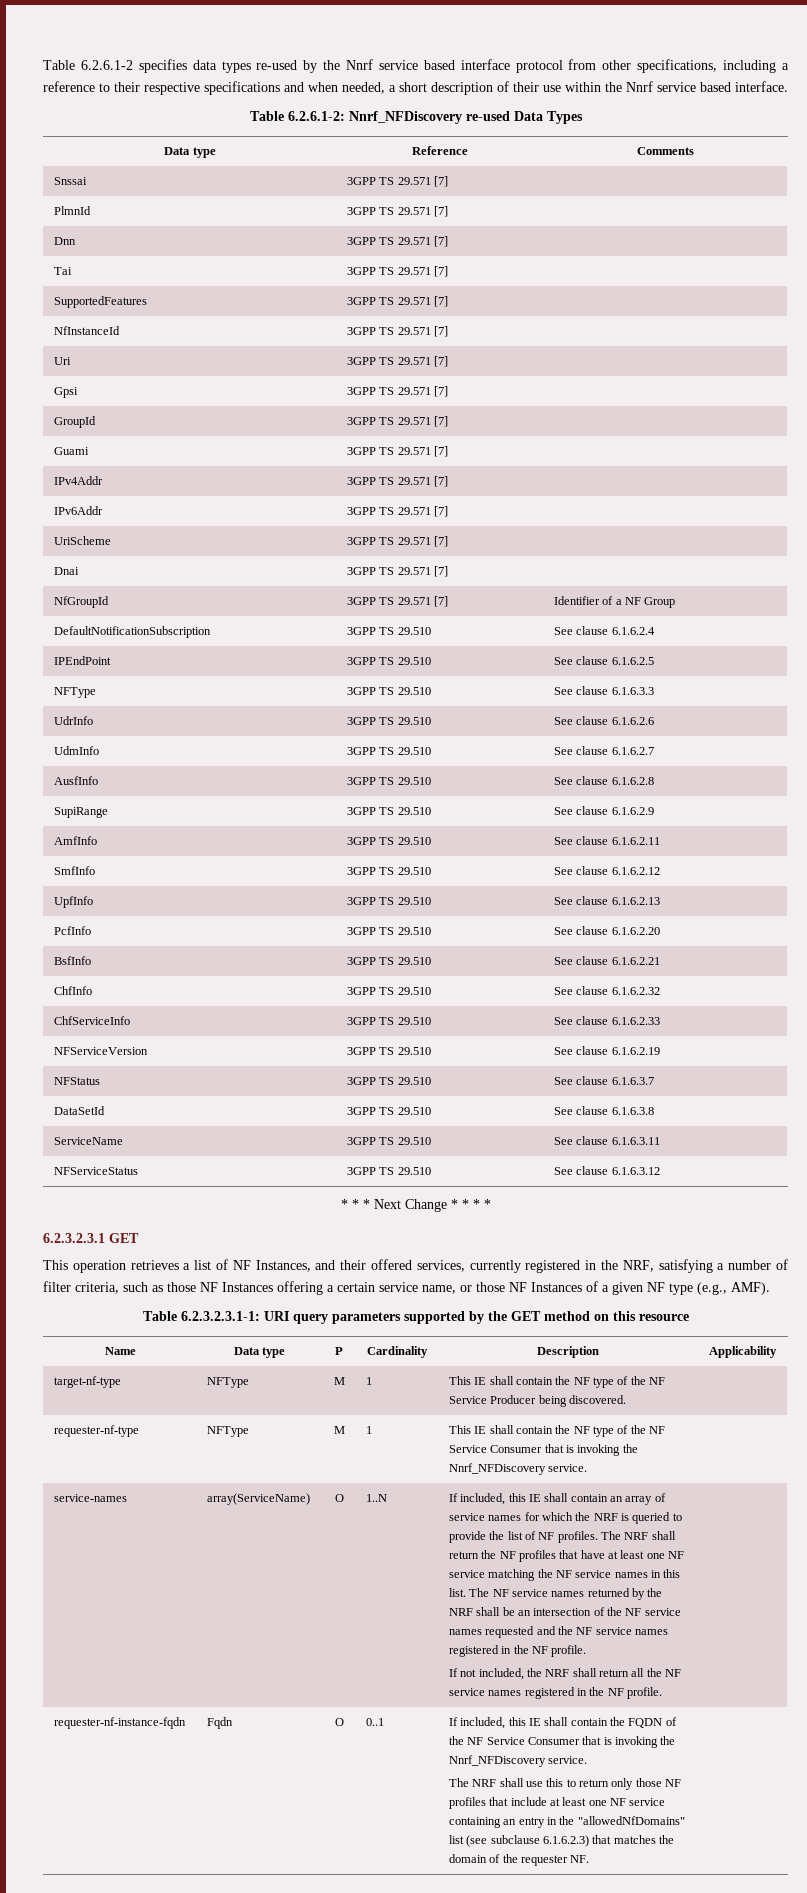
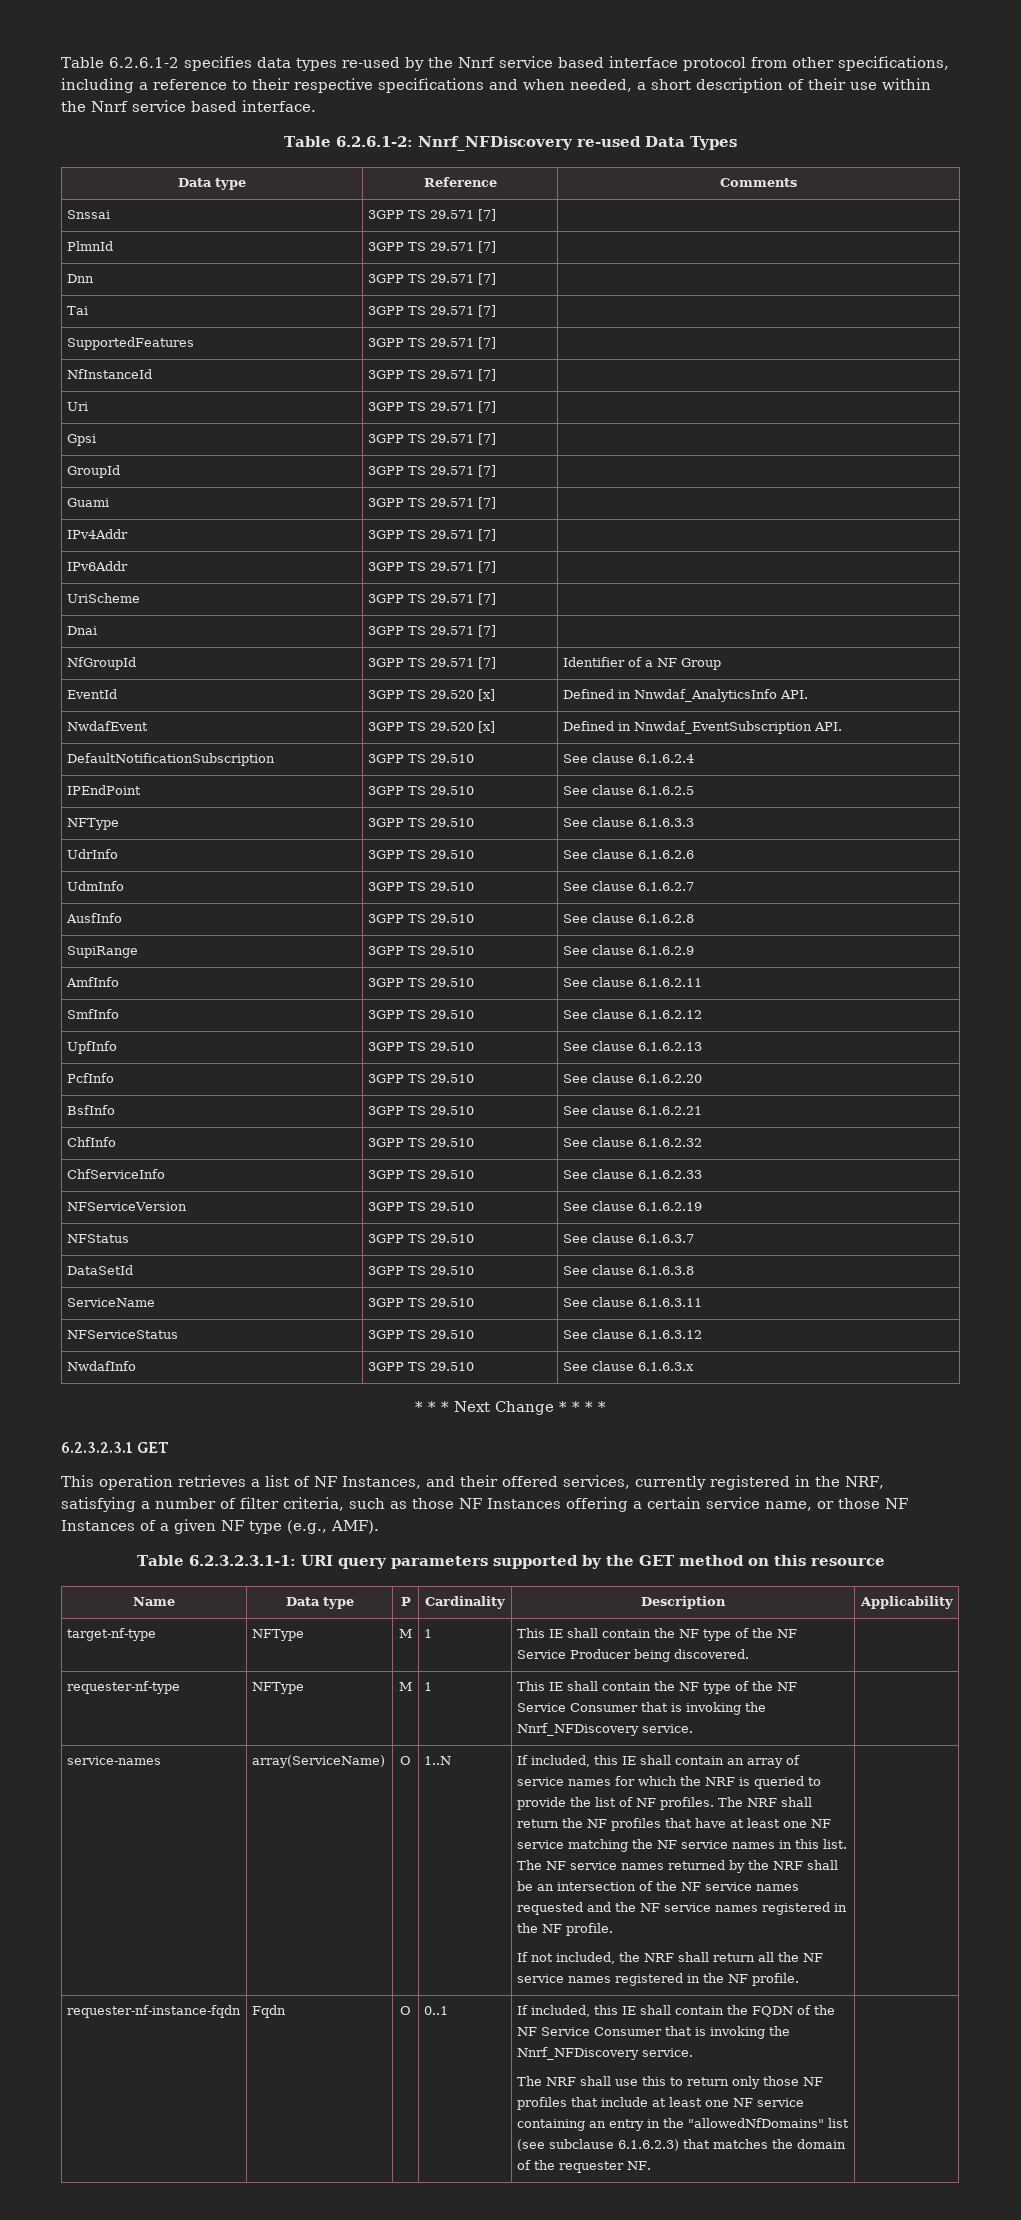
(676, 602) none -> [66,689,117,699] [367,689,495,701] [562,689,808,702] [66,721,148,731] [367,721,495,733] [562,721,842,734] // EventId | 3GPP TS 29.520 [x] | Defined in Nnwdaf_AnalyticsInfo API. // NwdafEvent | 3GPP TS 29.520 [x] | Defined in Nnwdaf_EventSubscription API.
(660, 1171) none -> [66,1361,136,1371] [367,1362,474,1371] [562,1361,694,1371] // NwdafInfo | 3GPP TS 29.510 | See clause 6.1.6.3.x

